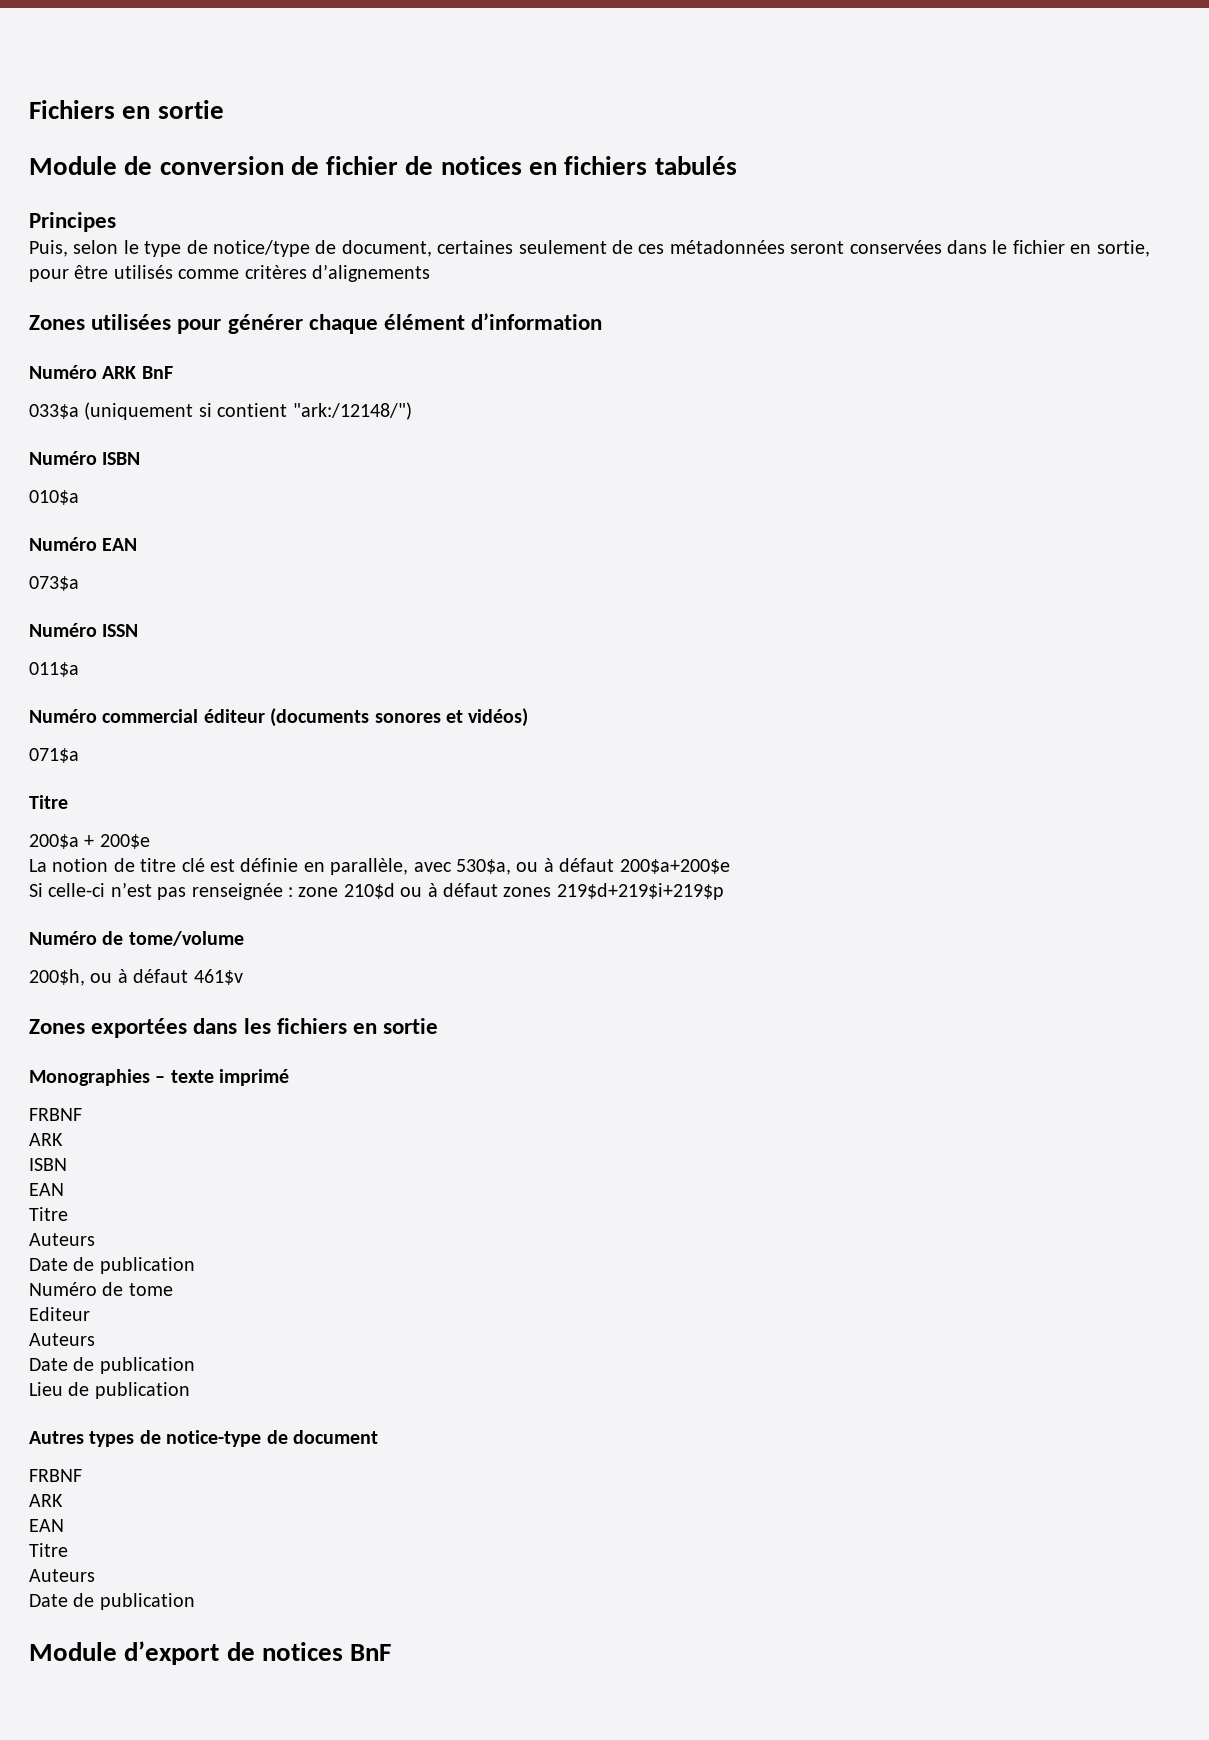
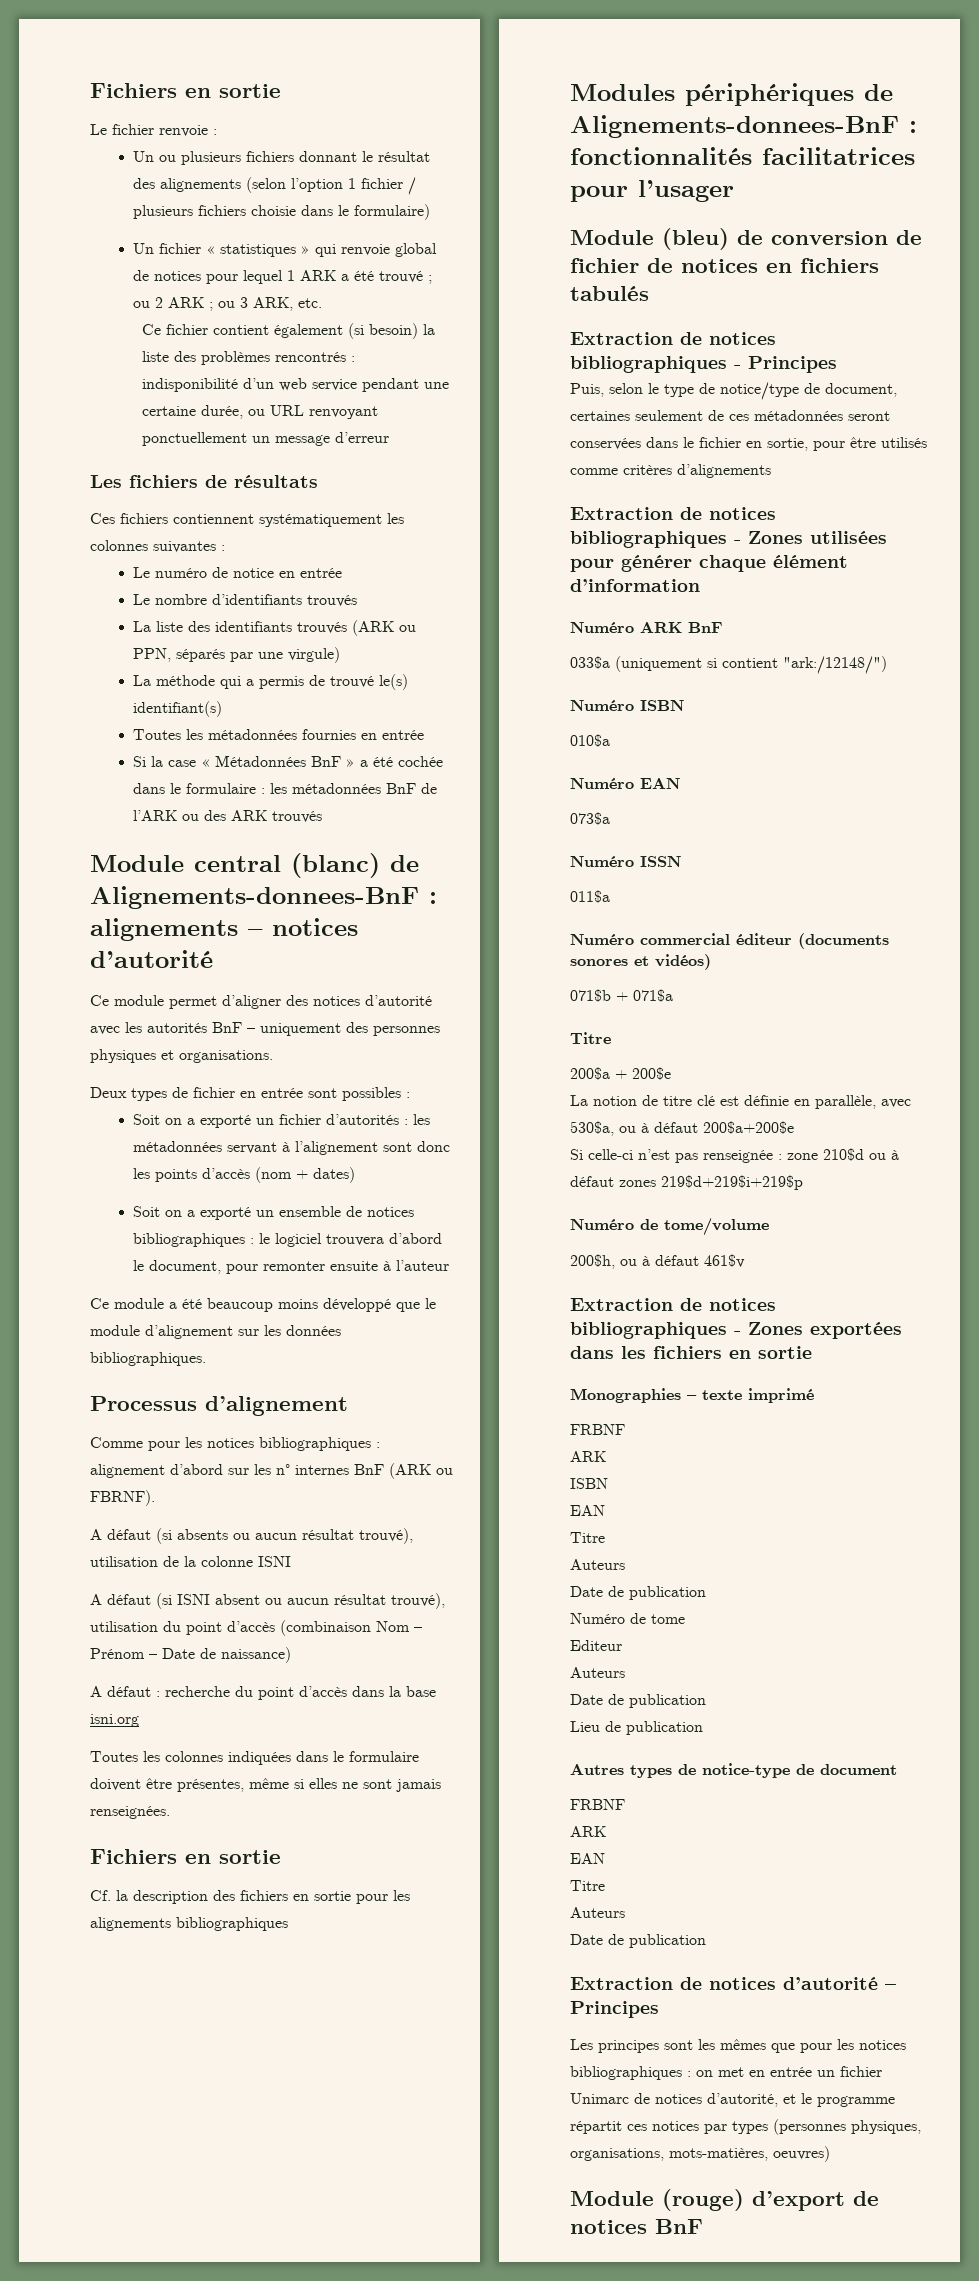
[29,100,224,119] [29,156,117,175] Fichiers en sortie // Module -> [90,83,281,98] [90,124,217,137] [133,151,431,165] [133,177,417,195] [133,204,431,220] [133,243,438,257] [133,270,433,284] [133,297,323,311] [141,323,435,339] [141,351,355,365] [141,378,449,392] [141,405,378,419] [141,432,389,446] [90,475,318,488] [90,513,404,527] [90,540,225,553] [133,567,343,578] [133,594,358,607] [133,620,417,636] [133,647,341,663] [133,674,409,690] [133,701,223,717] [133,729,425,740] [133,755,444,767] [133,783,438,794] [133,810,323,823] [90,853,419,878] [90,886,437,909] [90,918,358,941] [90,950,213,968] [90,995,432,1009] [90,1022,440,1036] [90,1049,273,1063] [90,1087,410,1101] [133,1114,431,1128] [133,1141,451,1155] [133,1167,356,1183] [133,1206,415,1220] [133,1233,443,1247] [133,1260,450,1274] [90,1298,436,1312] [90,1325,341,1339] [90,1352,206,1366] [90,1396,348,1416] [90,1437,380,1451] [90,1463,453,1479] [90,1490,155,1506] [90,1528,413,1544] [90,1556,291,1567] [90,1593,445,1609] [90,1620,422,1636] [90,1647,291,1663] [90,1686,436,1700] [90,1714,139,1727] [90,1751,419,1765] [90,1778,441,1792] [90,1806,170,1819] [90,1849,281,1864] [90,1890,410,1904] [90,1917,288,1931] [570,83,893,106] [570,115,917,138] [570,147,915,165] [570,180,734,202] [570,228,729,250] Fichiers en sortie // Le fichier renvoie : // Un ou plusieurs fichiers donnant le résultat des alignements (selon l’option 1 fichier / plusieurs fichiers choisie dans le formulaire) // Un fichier « statistiques » qui renvoie global de notices pour lequel 1 ARK a été trouvé ; ou 2 ARK ; ou 3 ARK, etc. // Ce fichier contient également (si besoin) la liste des problèmes rencontrés : indisponibilité d’un web service pendant une certaine durée, ou URL renvoyant ponctuellement un message d’erreur // Les fichiers de résultats // Ces fichiers contiennent systématiquement les colonnes suivantes : // Le numéro de notice en entrée // Le nombre d’identifiants trouvés // La liste des identifiants trouvés (ARK ou PPN, séparés par une virgule) // La méthode qui a permis de trouvé le(s) identifiant(s) // Toutes les métadonnées fournies en entrée // Si la case « Métadonnées BnF » a été cochée dans le formulaire : les métadonnées BnF de l’ARK ou des ARK trouvés // Module central (blanc) de Alignements-donnees-BnF : alignements – notices d’autorité // Ce module permet d’aligner des notices d’autorité avec les autorités BnF – uniquement des personnes physiques et organisations. // Deux types de fichier en entrée sont possibles : // Soit on a exporté un fichier d’autorités : les métadonnées servant à l’alignement sont donc les points d’accès (nom + dates) // Soit on a exporté un ensemble de notices bibliographiques : le logiciel trouvera d’abord le document, pour remonter ensuite à l’auteur // Ce module a été beaucoup moins développé que le module d’alignement sur les données bibliographiques. // Processus d’alignement // Comme pour les notices bibliographiques : alignement d’abord sur les n° internes BnF (ARK ou FBRNF). // A défaut (si absents ou aucun résultat trouvé), utilisation de la colonne ISNI // A défaut (si ISNI absent ou aucun résultat trouvé), utilisation du point d’accès (combinaison Nom – Prénom – Date de naissance) // A défaut : recherche du point d’accès dans la base isni.org // Toutes les colonnes indiquées dans le formulaire doivent être présentes, même si elles ne sont jamais renseignées. // Fichiers en sortie // Cf. la description des fichiers en sortie pour les alignements bibliographiques // Modules périphériques de Alignements-donnees-BnF : fonctionnalités facilitatrices pour l’usager // Module (bleu)
(737, 165) none -> [570,332,776,345] [570,356,741,373] Extraction de notices bibliographiques -
(430, 273) none -> [570,507,776,520] [570,531,741,548] Extraction de notices bibliographiques -
(529, 717) none -> [570,989,628,1002] 071$b +
(243, 977) none -> [570,1298,776,1311] [570,1322,741,1339] Extraction de notices bibliographiques -
[29,1642,117,1661] // Module -> [570,1977,896,1990] [570,2001,659,2018] [570,2039,906,2053] [570,2066,882,2080] [570,2093,895,2107] [570,2119,921,2135] [570,2146,830,2162] [570,2189,744,2211] // Extraction de notices d’autorité – Principes // Les principes sont les mêmes que pour les notices bibliographiques : on met en entrée un fichier Unimarc de notices d’autorité, et le programme répartit ces notices par types (personnes physiques, organisations, mots-matières, oeuvres) // Module (rouge)

